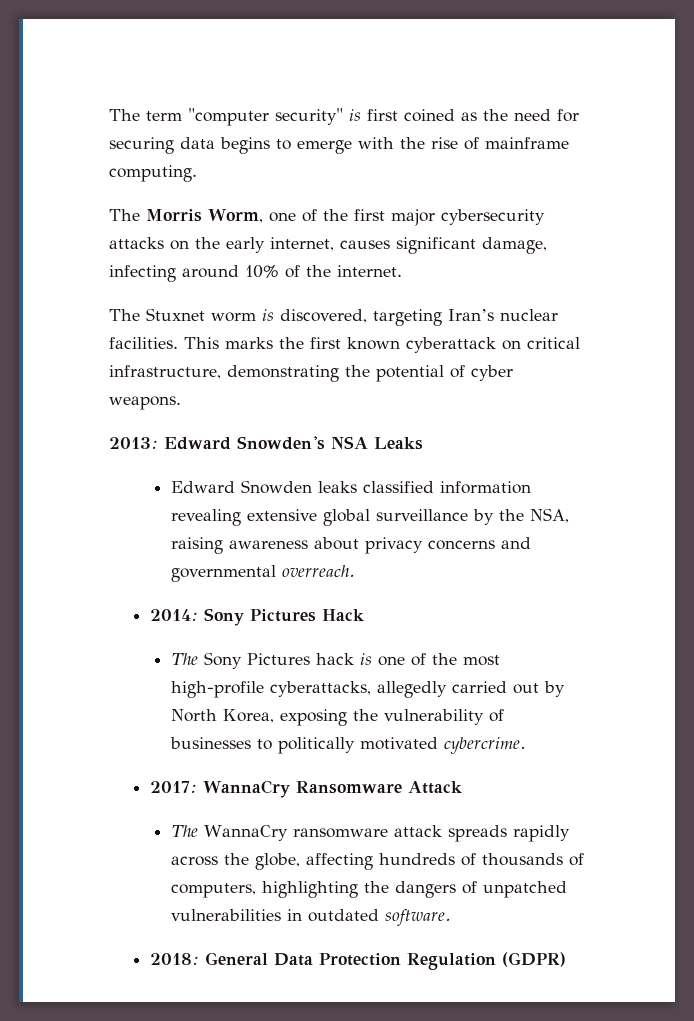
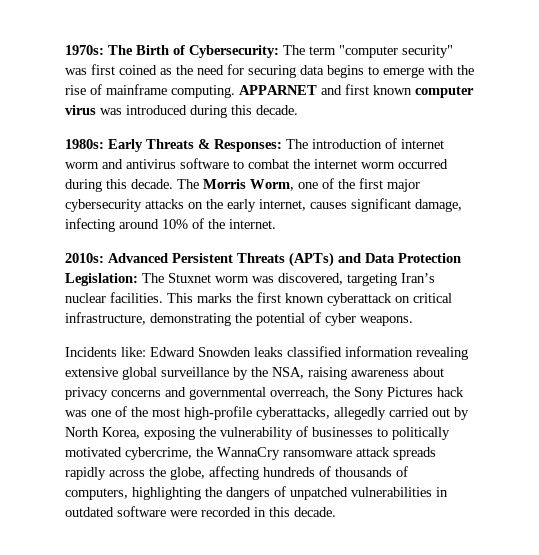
(109, 115) none -> [65,45,279,58] 1970s: The Birth of Cybersecurity:
[349,109,361,121] is -> [65,68,87,75] was
(197, 173) // -> [239,84,474,98] [65,105,298,118] [65,138,444,152] [65,158,448,169] [65,179,173,192] APPARNET and first known computer virus was introduced during this decade. // 1980s: Early Threats & Responses: The introduction of internet worm and antivirus software to combat the internet worm occurred during this decade.
(402, 271) none -> [65,252,461,267] [65,273,138,286] 2010s: Advanced Persistent Threats (APTs) and Data Protection Legislation:
[262,309,274,321] is -> [252,276,274,283] was
[109,436,423,450] 2013: Edward Snowden's NSA Leaks // -> [65,347,146,357] Incidents like:
[281,565,355,577] [149,608,364,626] [170,653,198,665] overreach. // 2014: Sony Pictures Hack // The -> [270,387,350,399] overreach, the
[359,653,372,665] is -> [65,410,87,417] was
[443,737,526,754] [149,780,462,798] [170,825,198,837] cybercrime. // 2017: WannaCry Ransomware Attack // The -> [125,447,213,460] cybercrime, the
[384,909,451,926] [149,952,566,970] software. // 2018: General Data Protection Regulation (GDPR) -> [117,506,336,517] software were recorded in this decade.

